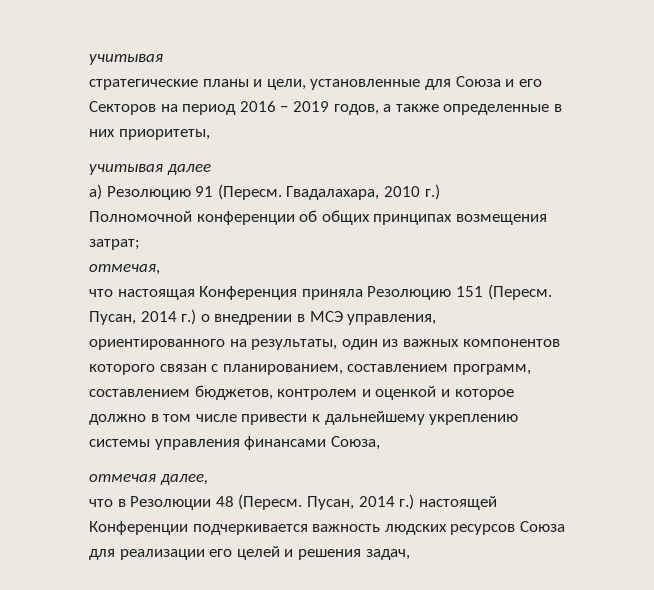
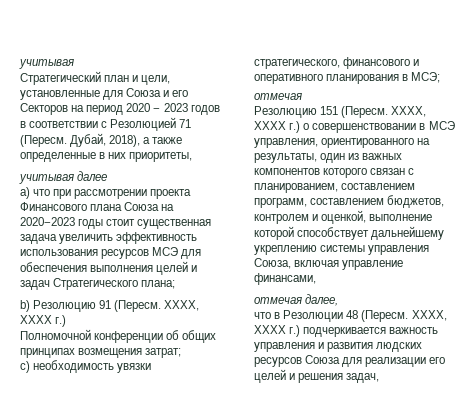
[89,79,249,90] стратегические планы -> [20,71,130,85] Стратегический план
[239,101,379,115] 2016 − 2019 годов, -> [126,103,220,115] [20,117,192,131] [20,133,141,147] 2020 − 2023 годов в соответствии с Резолюцией 71 (Пересм. Дубай, 2018),
(102, 192) none -> [33,189,192,199] [20,202,175,211] [20,217,212,229] [20,232,198,244] [20,247,202,259] [20,261,198,275] [20,278,176,290] [20,300,30,312] что при рассмотрении проекта Финансового плана Союза на 2020−2023 годы стоит существенная задача увеличить эффективность использования ресурсов МСЭ для обеспечения выполнения целей и задач Стратегического плана; // b)
[286,186,420,200] Гвадалахара, 2010 -> [164,300,200,311] [20,315,52,324] ХХХХ, ХХХХ
[89,264,160,275] [89,286,363,300] отмечая, // что настоящая Конференция приняла -> [20,360,152,373] [254,57,420,69] [254,72,441,84] [254,93,302,100] c) необходимость увязки стратегического, финансового и оперативного планирования в МСЭ; // отмечая //
[89,311,177,325] Пусан, 2014 -> [391,106,427,117] [254,121,286,130] ХХХХ, ХХХХ
[214,314,293,325] внедрении -> [312,123,417,133] совершенствовании
[375,386,514,400] [89,414,320,425] оценкой и которое должно в том числе привести к -> [321,210,433,224] [254,226,370,240] оценкой, выполнение которой способствует
[244,436,327,450] финансами -> (430, 250) none
(380, 443) none -> [294,260,404,270] [254,273,316,285] включая управление финансами,
[306,494,497,510] [89,521,381,535] Пусан, 2014 г.) настоящей Конференции подчеркивается важность -> [411,310,447,321] [254,325,439,337] [254,342,374,352] ХХХХ, ХХХХ г.) подчеркивается важность управления и развития

